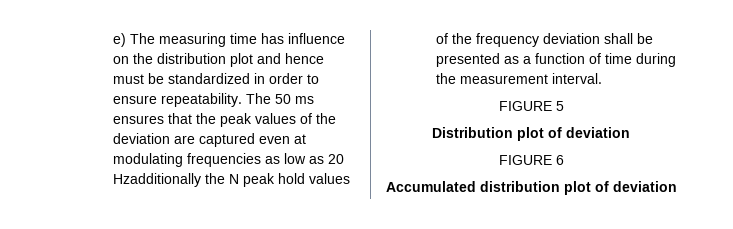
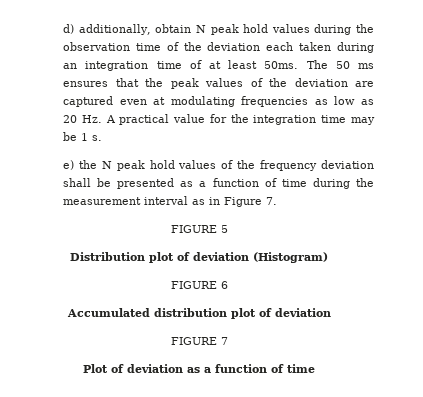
[113,33,346,47] [113,53,325,67] [113,73,320,84] [113,93,243,107] e) The measuring time has influence on the distribution plot and hence must be standardized in order to ensure repeatability. -> [63,24,374,35] [63,42,374,53] [63,60,299,71] d) additionally, obtain N peak hold values during the observation time of the deviation each taken during an integration time of at least 50ms.
[113,173,202,187] Hzadditionally -> [81,114,376,125] [63,132,103,141] [63,160,75,170] Hz. A practical value for the integration time may be 1 s. // e)
[552,73,603,84] interval. -> [144,196,278,207] interval as in Figure 7.
(630, 132) none -> [253,252,328,263] (Histogram)
(677, 186) none -> [170,337,228,345] [83,364,315,373] // FIGURE 7 // Plot of deviation as a function of time

